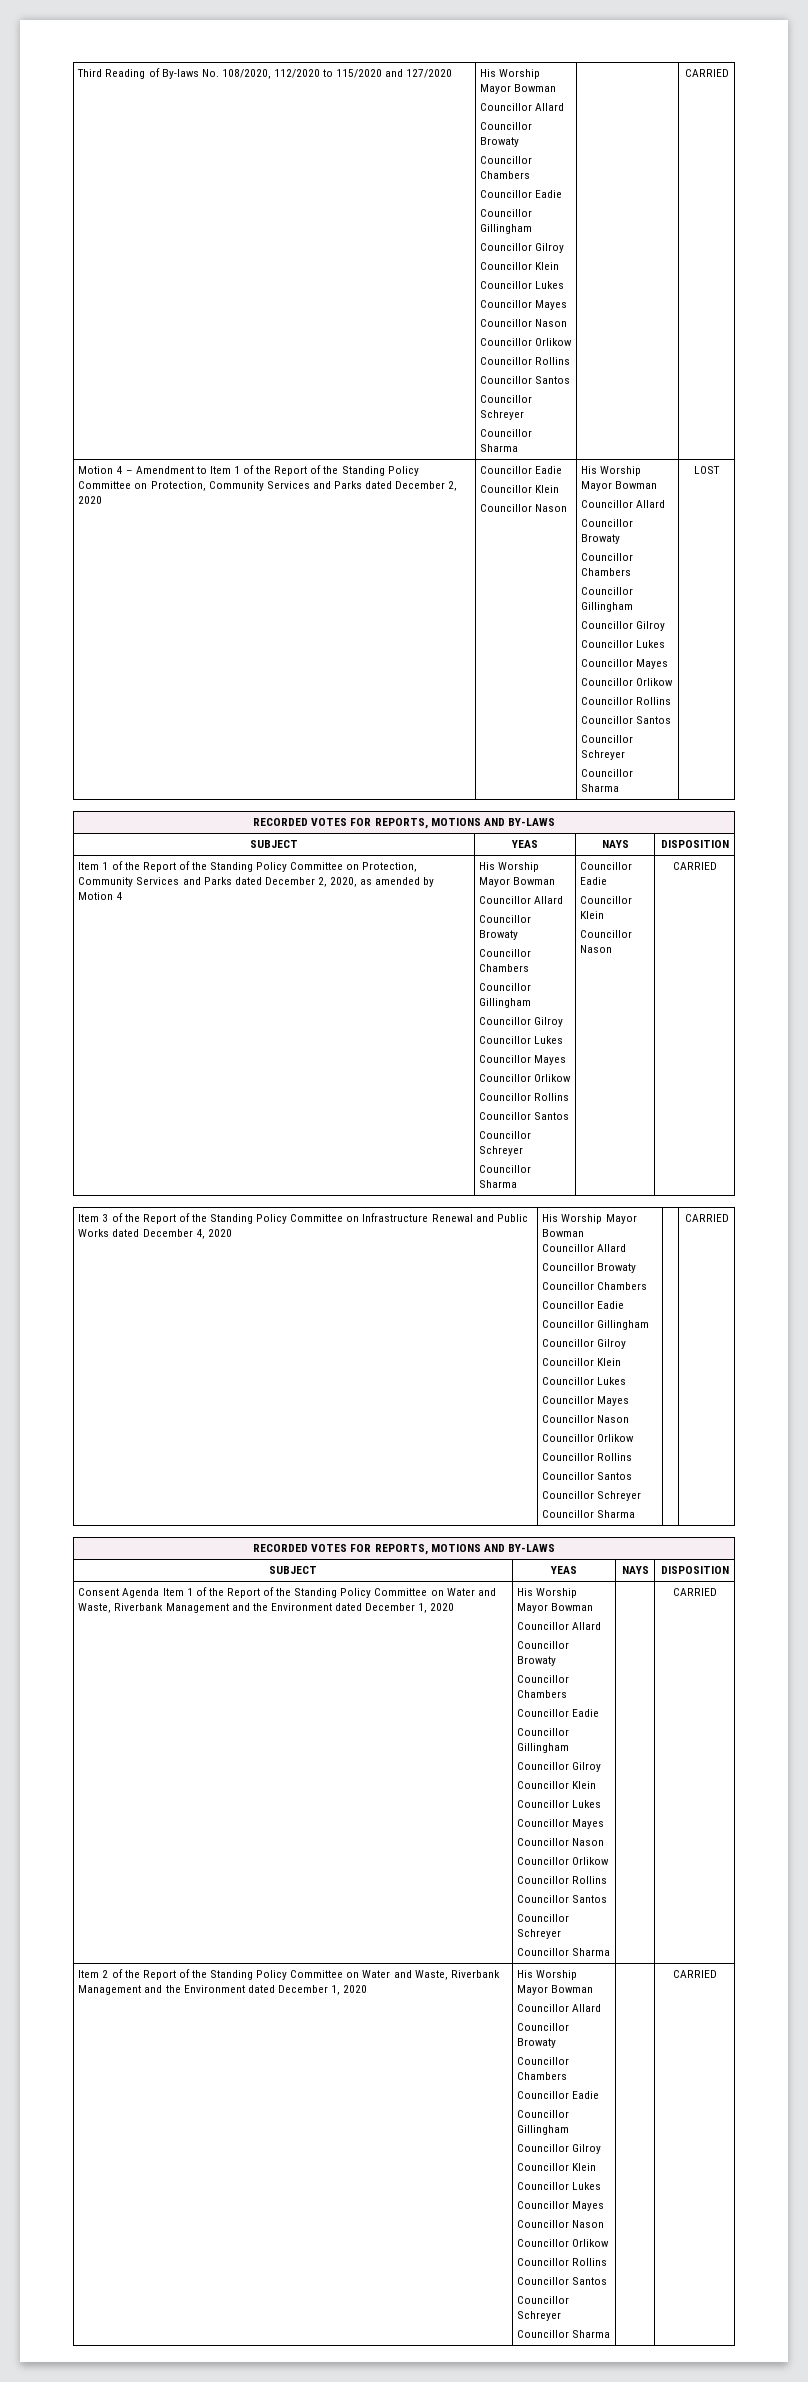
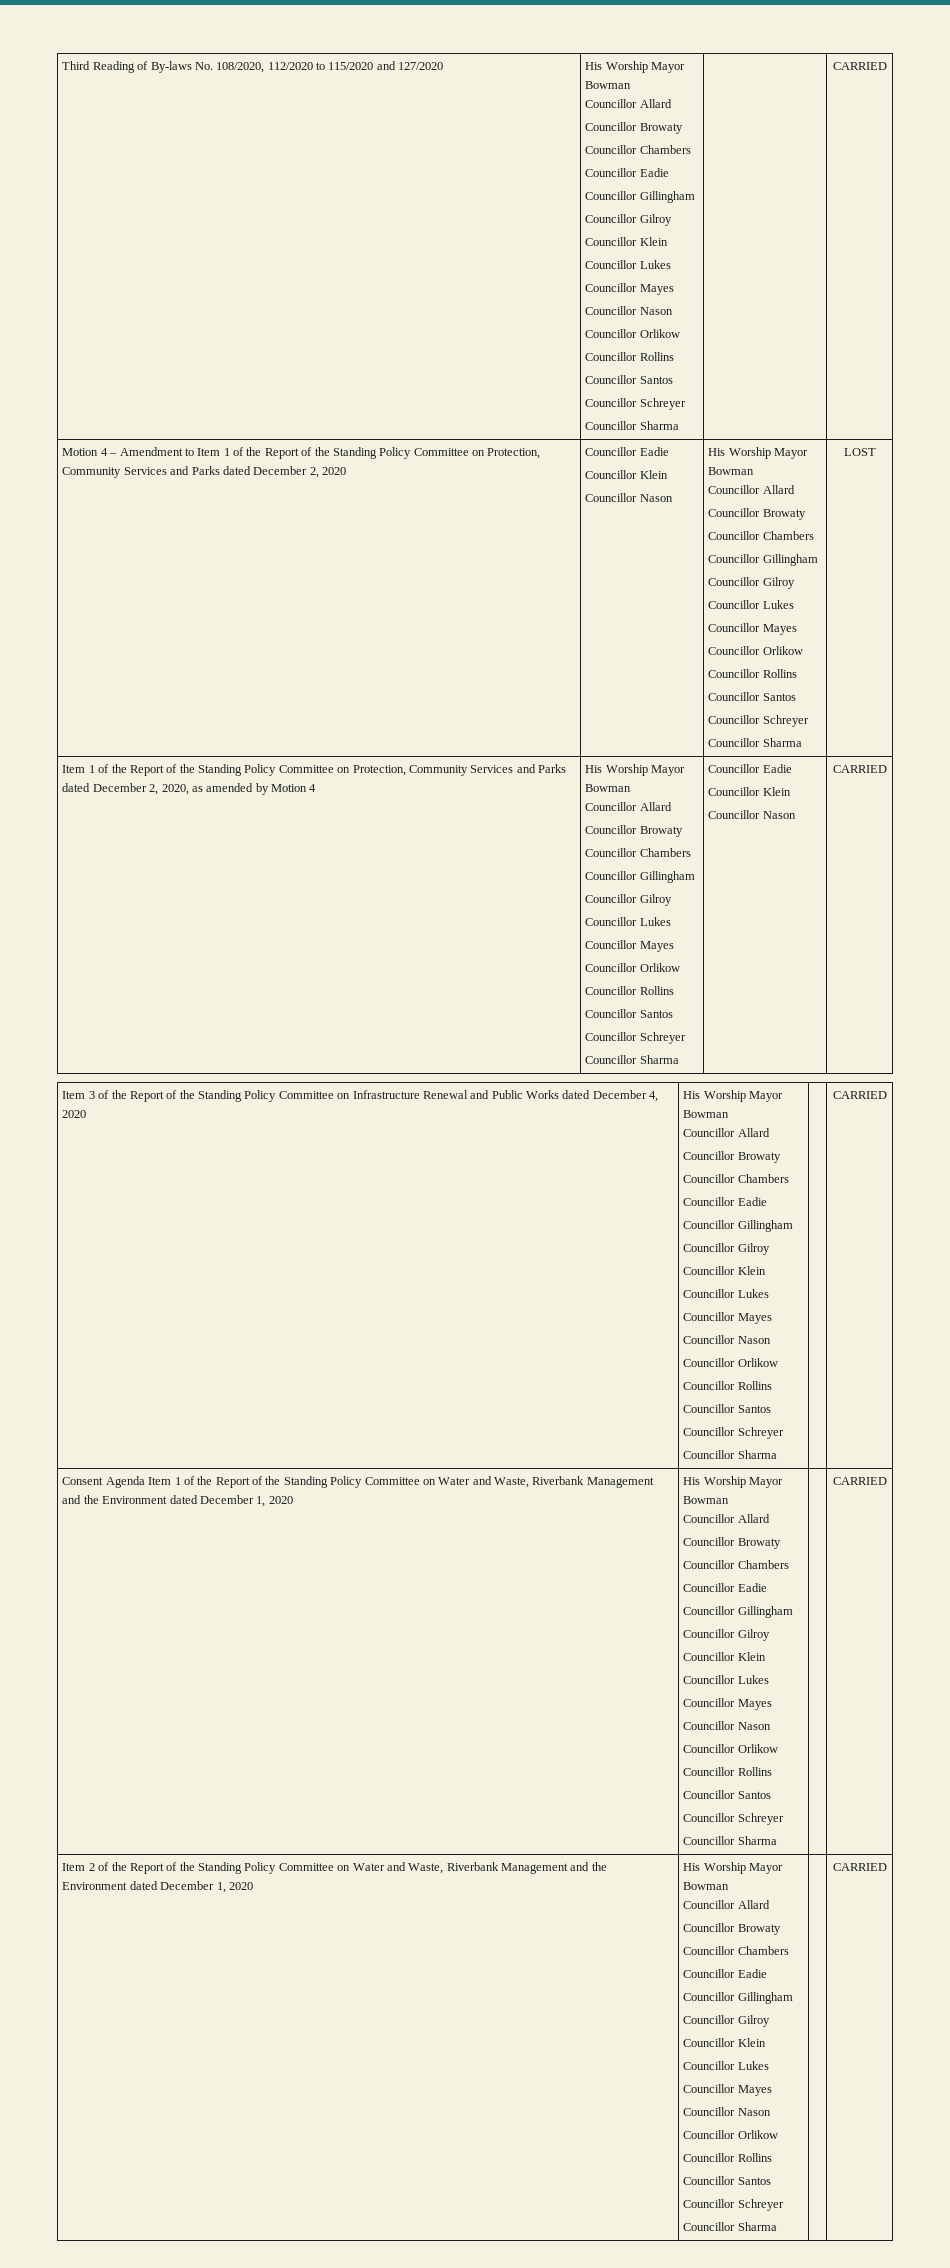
[253,818,555,829] [250,840,298,848] [511,840,538,848] [601,840,629,848] [660,840,729,848] // RECORDED VOTES FOR REPORTS, MOTIONS AND BY-LAWS // SUBJECT | YEAS | NAYS | DISPOSITION -> (876, 452) none
[253,1544,555,1555] [269,1566,317,1574] [550,1566,577,1574] [621,1566,649,1574] [660,1566,729,1574] // RECORDED VOTES FOR REPORTS, MOTIONS AND BY-LAWS // SUBJECT | YEAS | NAYS | DISPOSITION -> (887, 1095) none

